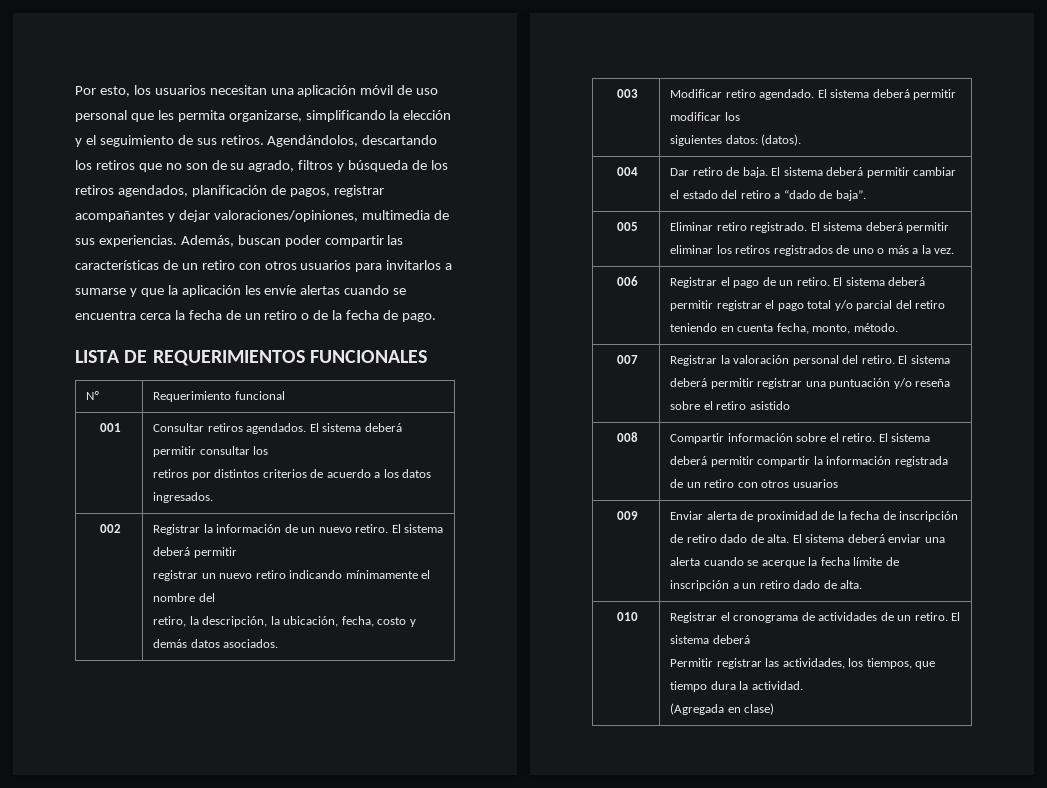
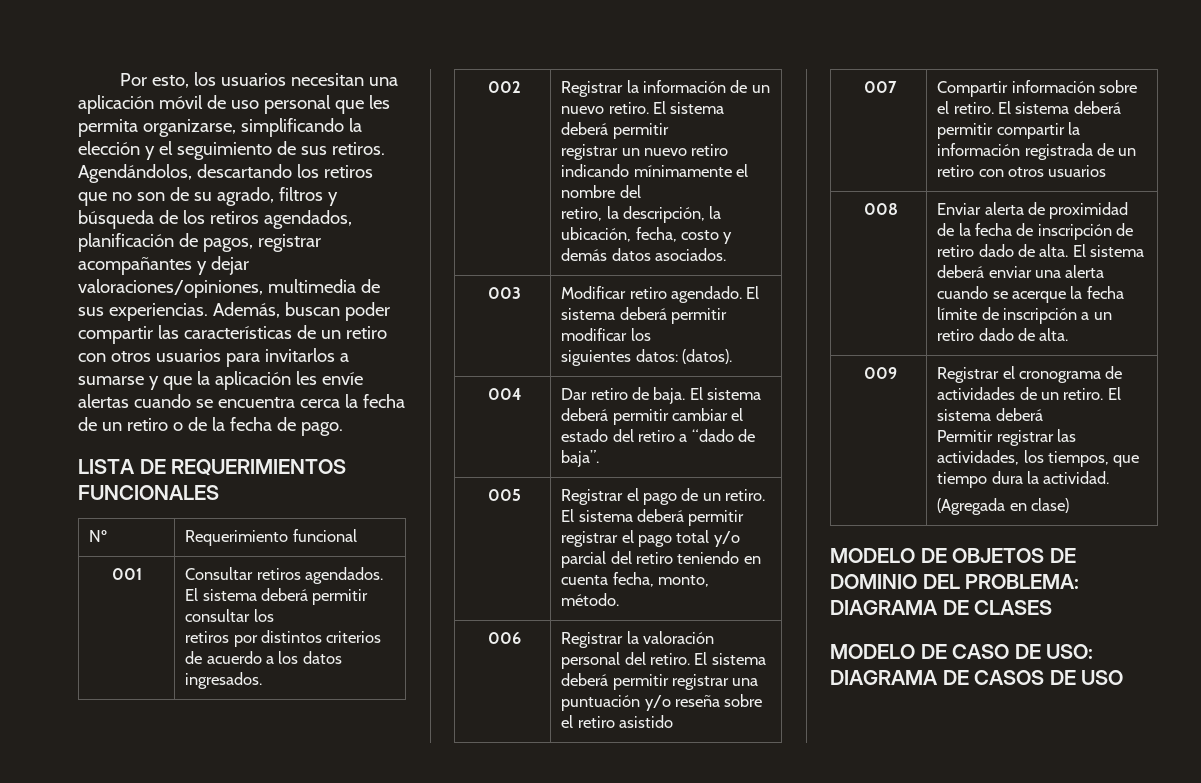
[670,222,950,233] [670,245,955,256] [616,276,638,286] | Eliminar retiro registrado. El sistema deberá permitir eliminar los retiros registrados de uno o más a la vez. // 006 -> (521, 495) none
[616,355,638,364] 007 -> [487,632,521,644] 006
[616,432,638,442] 008 -> [863,81,897,93] 007
[616,511,638,520] 009 -> [863,203,898,215] 008
[616,612,638,621] 010 -> [863,367,897,379] 009
(775, 709) none -> [830,548,1076,563] [830,574,1080,589] [830,600,1053,615] [830,644,1094,659] [830,670,1124,685] // MODELO DE OBJETOS DE DOMINIO DEL PROBLEMA: DIAGRAMA DE CLASES // MODELO DE CASO DE USO: DIAGRAMA DE CASOS DE USO

